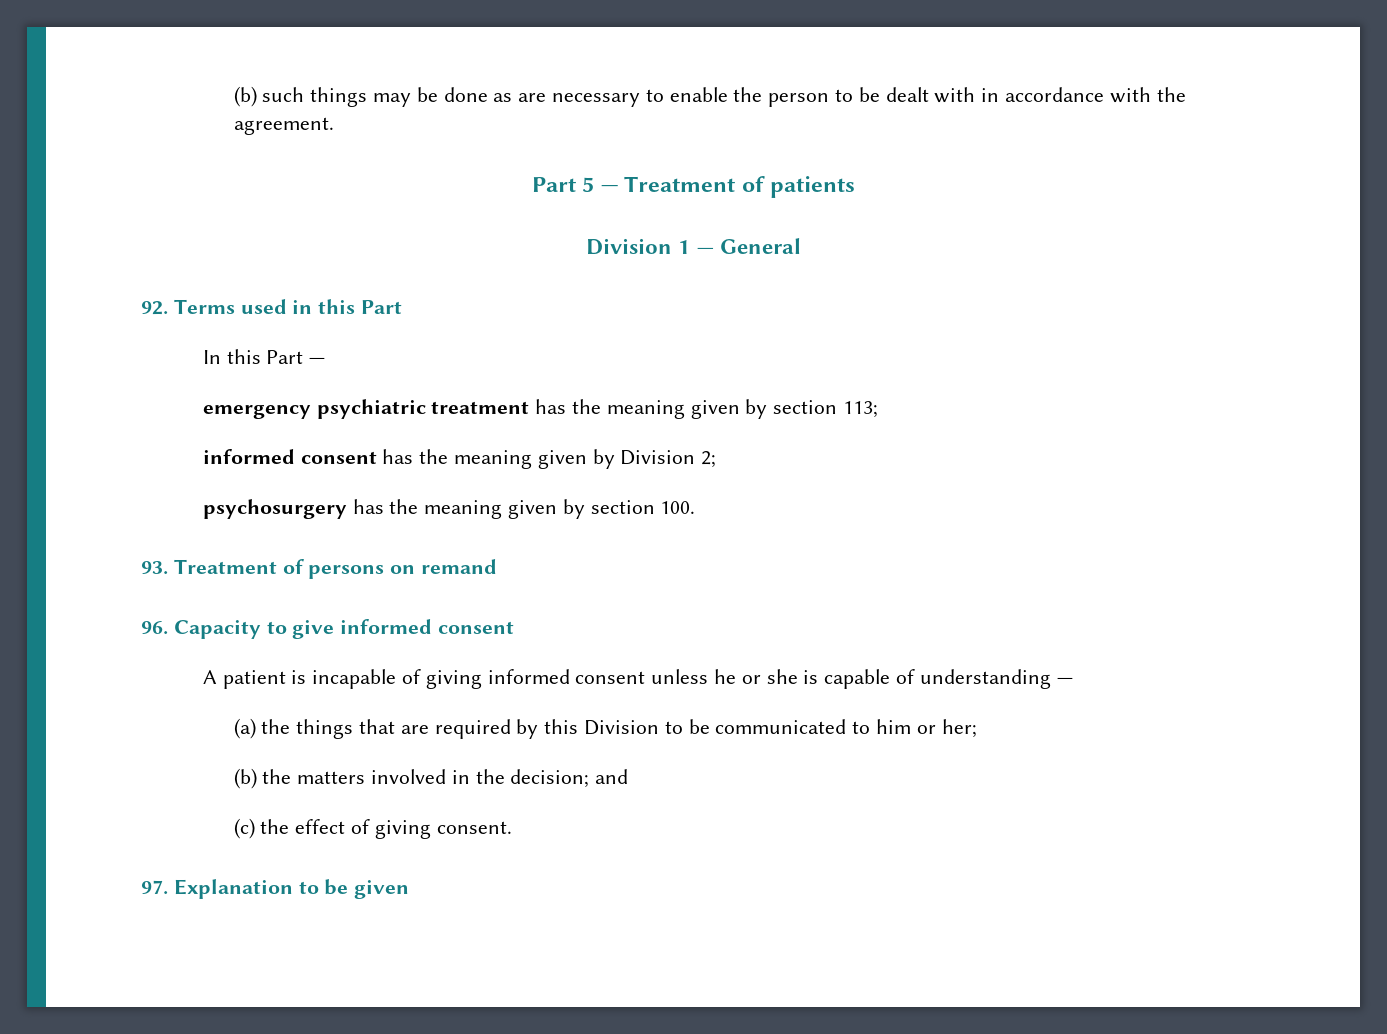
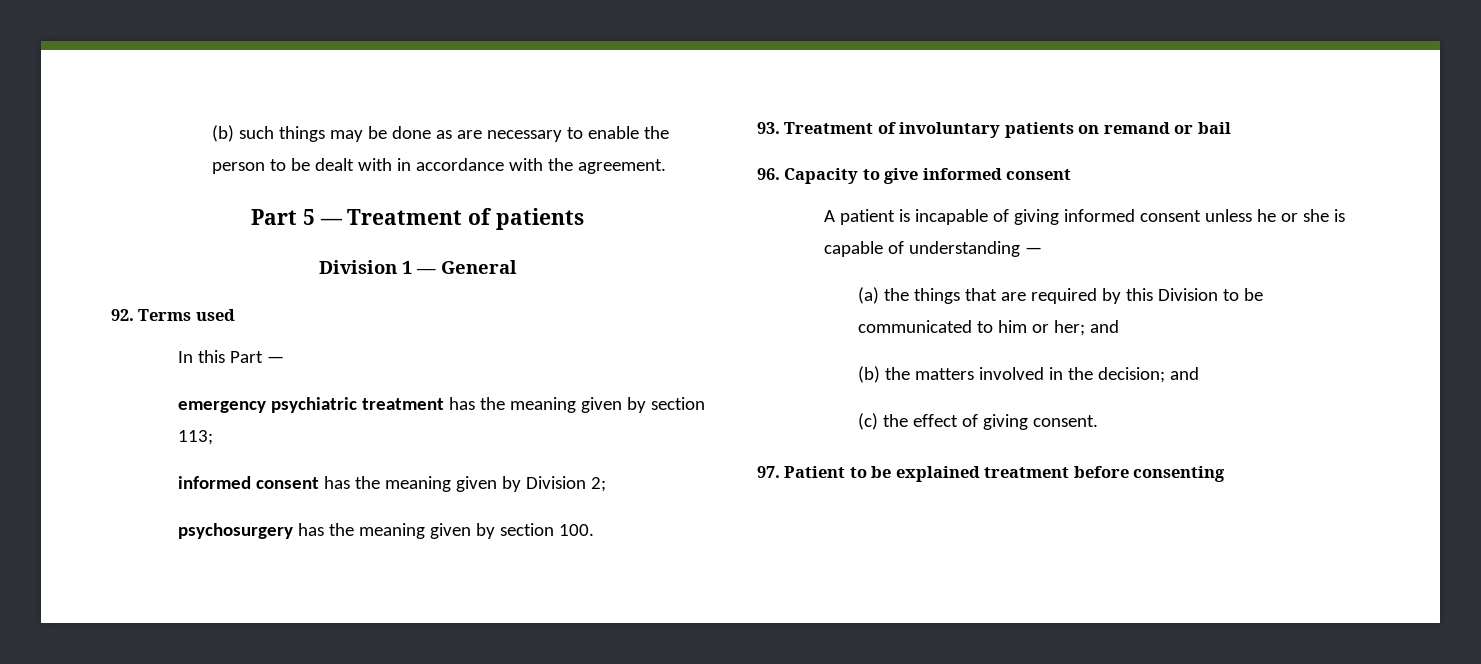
[292,299,403,314] in this Part -> (235, 315) none
[308,565,385,579] persons -> [899,122,1074,138] involuntary patients
(498, 566) none -> [1174,122,1231,134] or bail
(977, 728) none -> [1089,320,1119,333] and
[173,879,410,899] Explanation to be given -> [784,466,1226,482] Patient to be explained treatment before consenting

